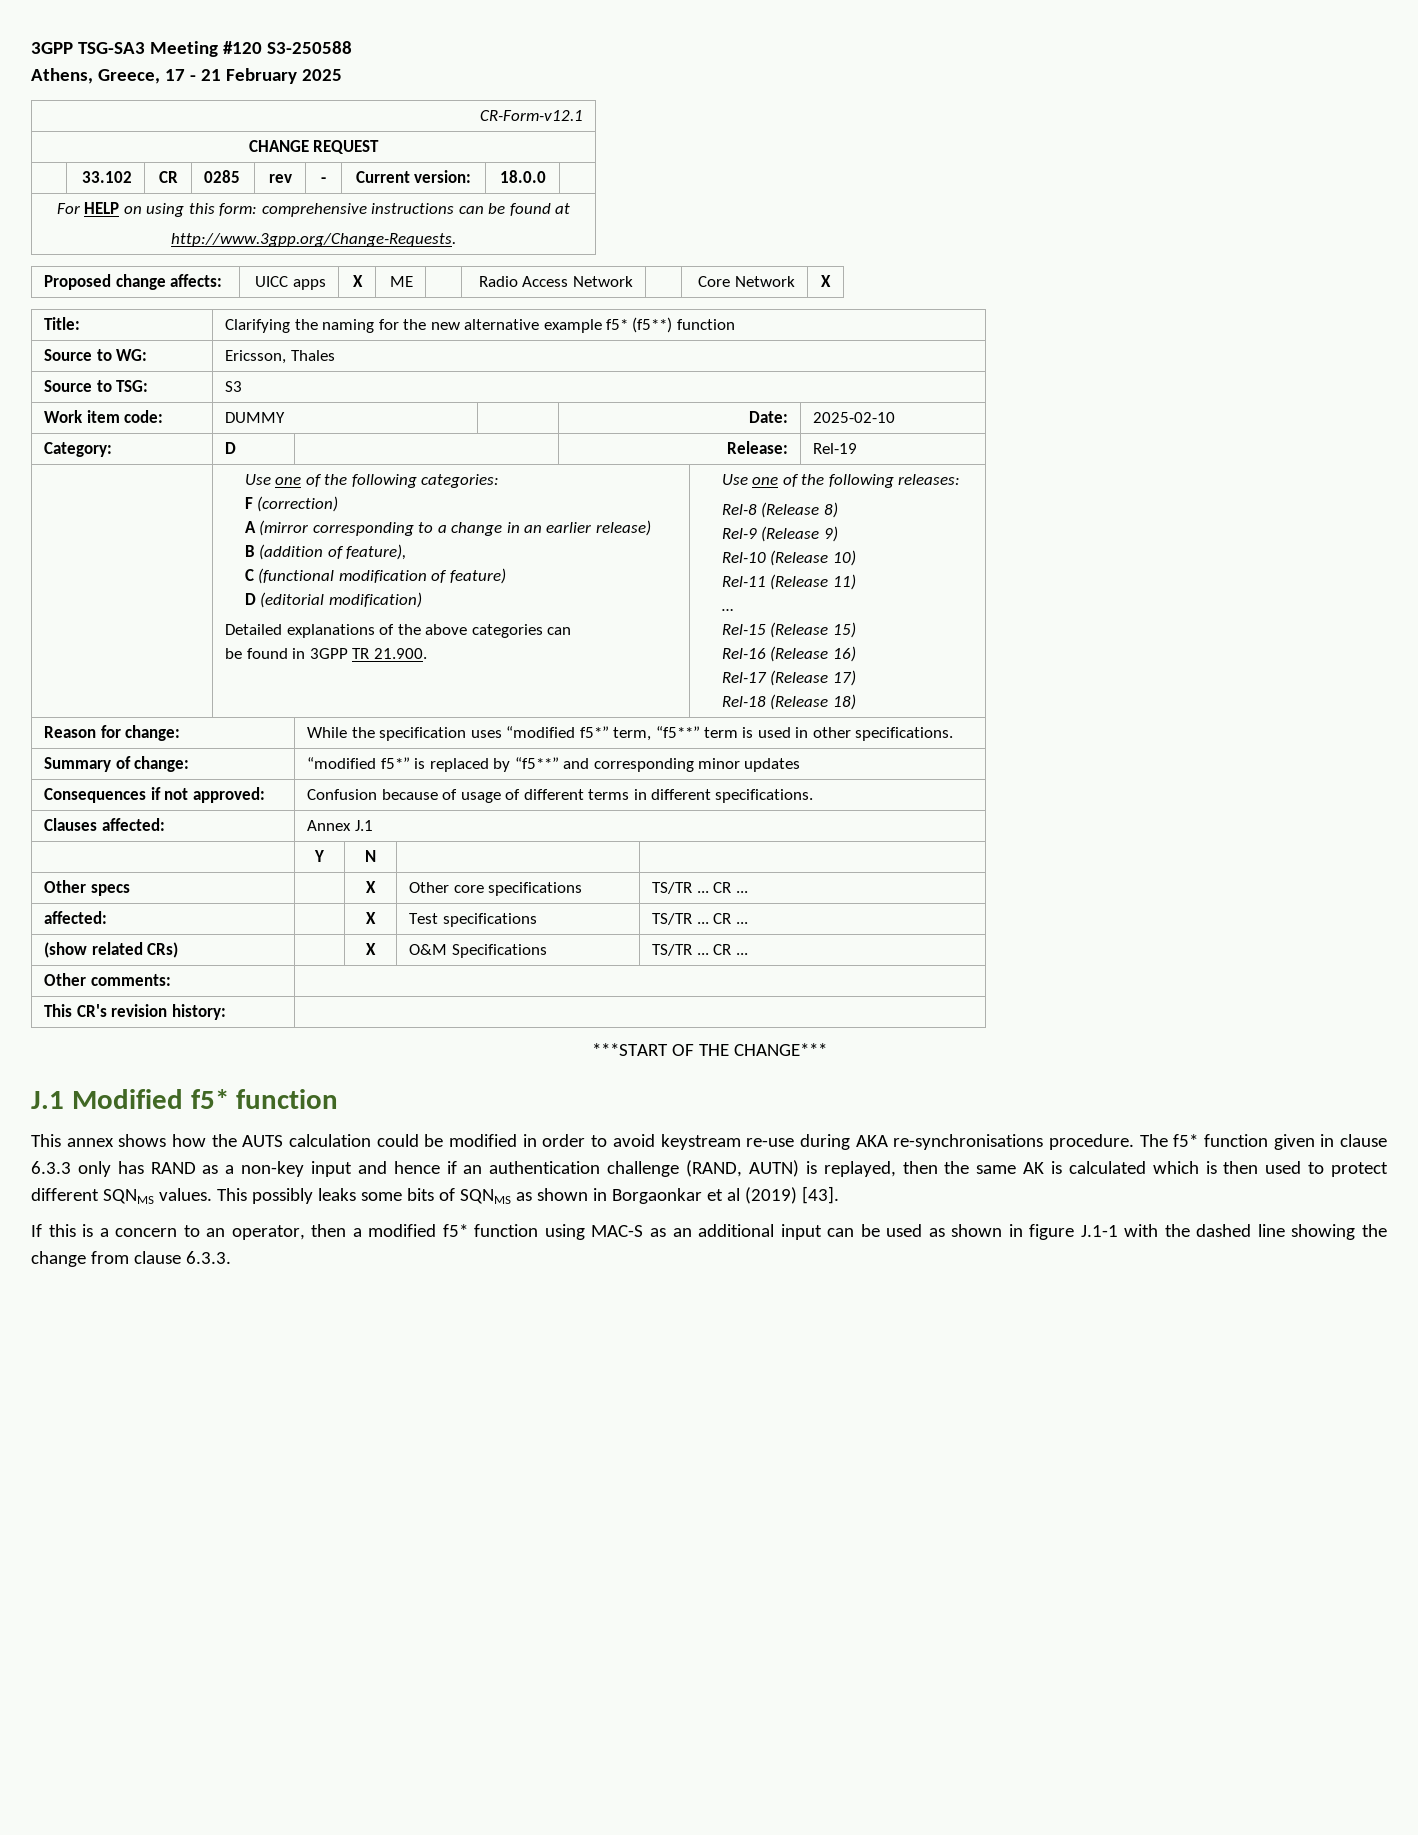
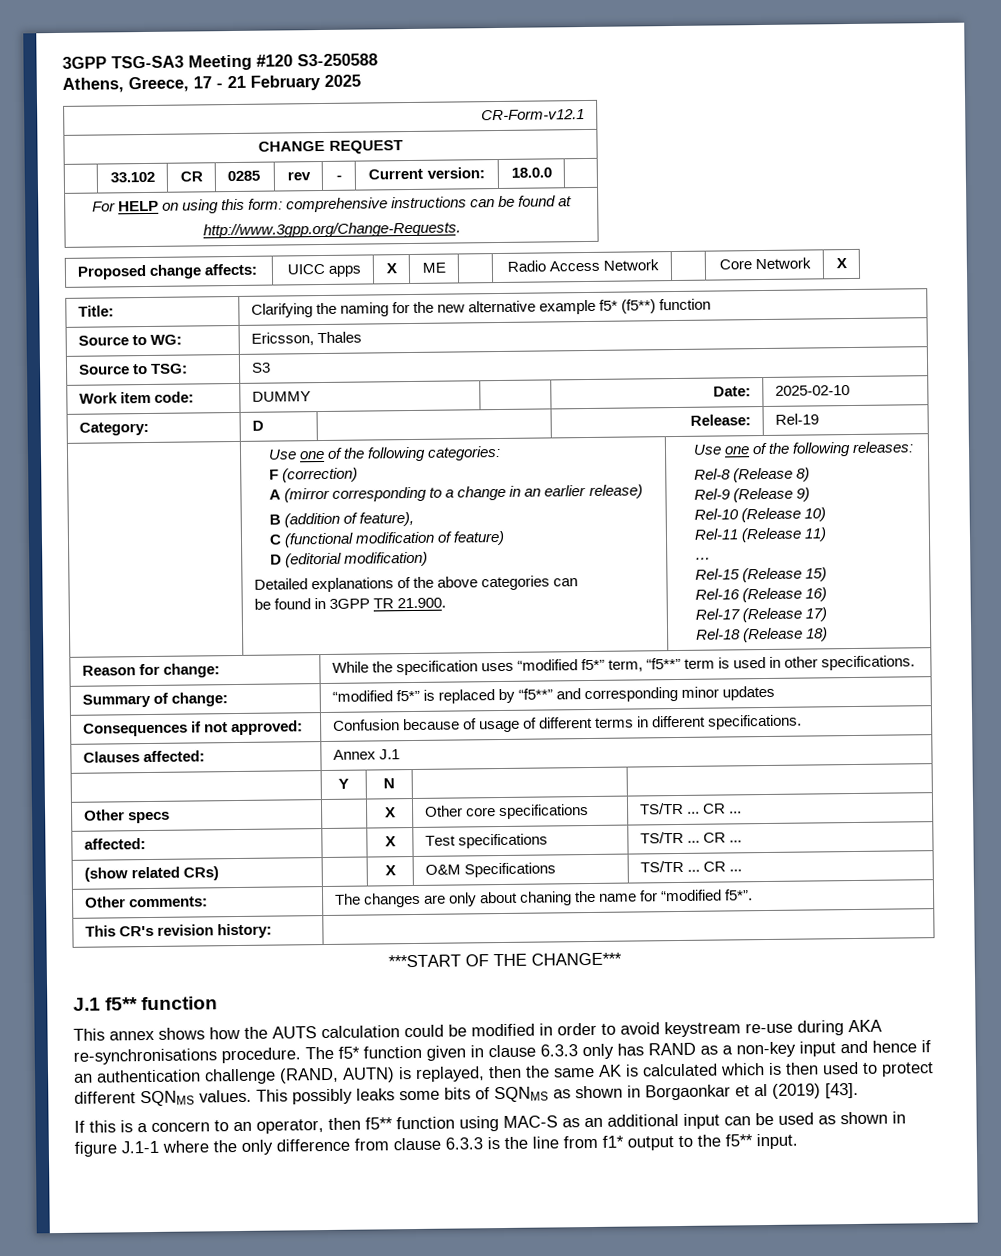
(171, 980) none -> [334,889,754,908] The changes are only about chaning the name for “modified f5*”.
[71,1089,229,1109] Modified f5* -> [105,997,139,1011] f5**
[352,1224,468,1237] a modified f5* -> [365,1117,393,1130] f5**
[1124,1224,1387,1240] [31,1251,231,1267] with the dashed line showing the change from clause 6.3.3. -> [162,1133,798,1155] where the only difference from clause 6.3.3 is the line from f1* output to the f5** input.

